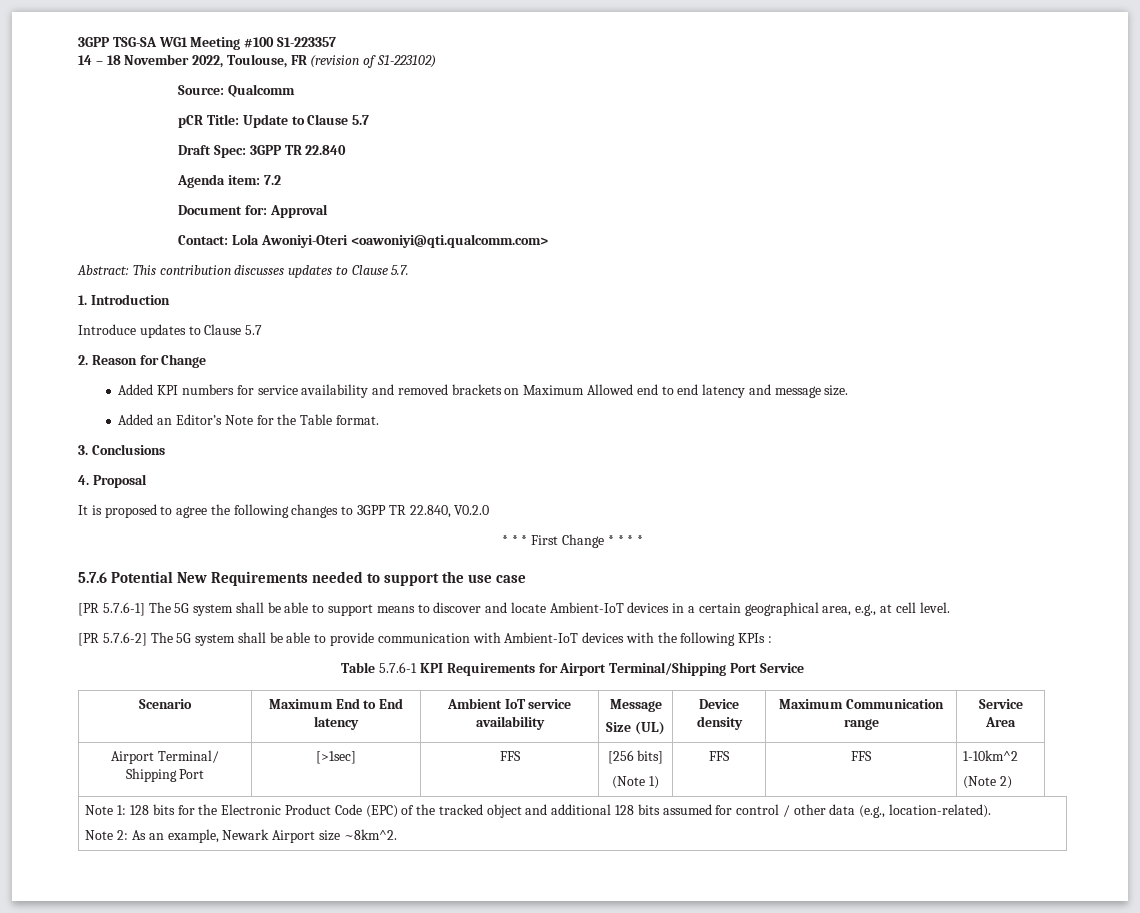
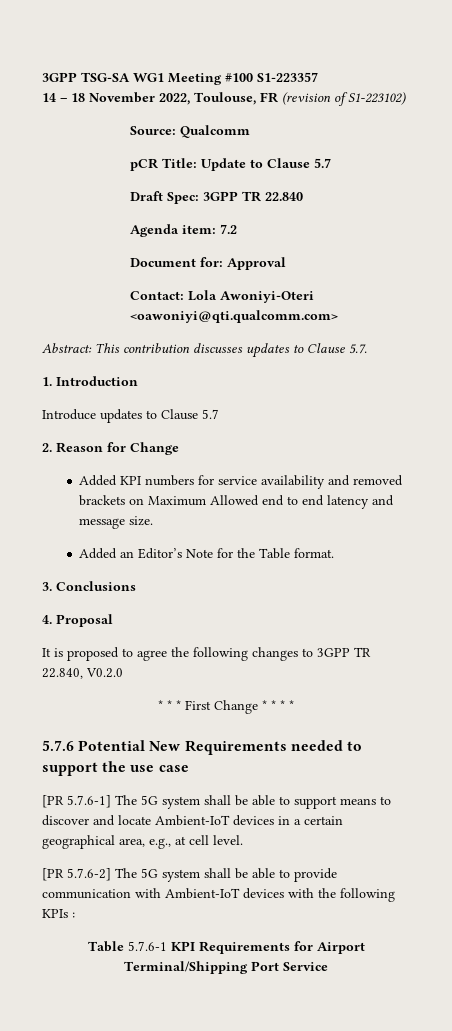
[139,699,192,709] [268,698,404,709] [314,716,359,730] [446,698,572,709] [475,716,545,730] [609,699,662,712] [606,721,665,735] [699,699,739,709] [696,716,743,730] [779,699,944,709] [843,719,879,730] [978,699,1023,709] [985,717,1016,727] [111,750,219,764] [125,768,205,782] [316,751,356,764] [499,751,521,761] [607,750,664,764] [612,776,659,789] [709,751,730,761] [851,751,872,761] [963,750,1019,761] [963,776,1013,789] [85,804,991,818] [85,829,397,843] // Scenario | Maximum End to End latency | Ambient IoT service availability | Message // Size (UL) | Device density | Maximum Communication range | Service Area // Airport Terminal/ Shipping Port | [>1sec] | FFS | [256 bits] // (Note 1) | FFS | FFS | 1-10km^2 // (Note 2) // Note 1: 128 bits for the Electronic Product Code (EPC) of the tracked object and additional 128 bits assumed for control / other data (e.g., location-related). // Note 2: As an example, Newark Airport size ~8km^2. -> (328, 966) none

